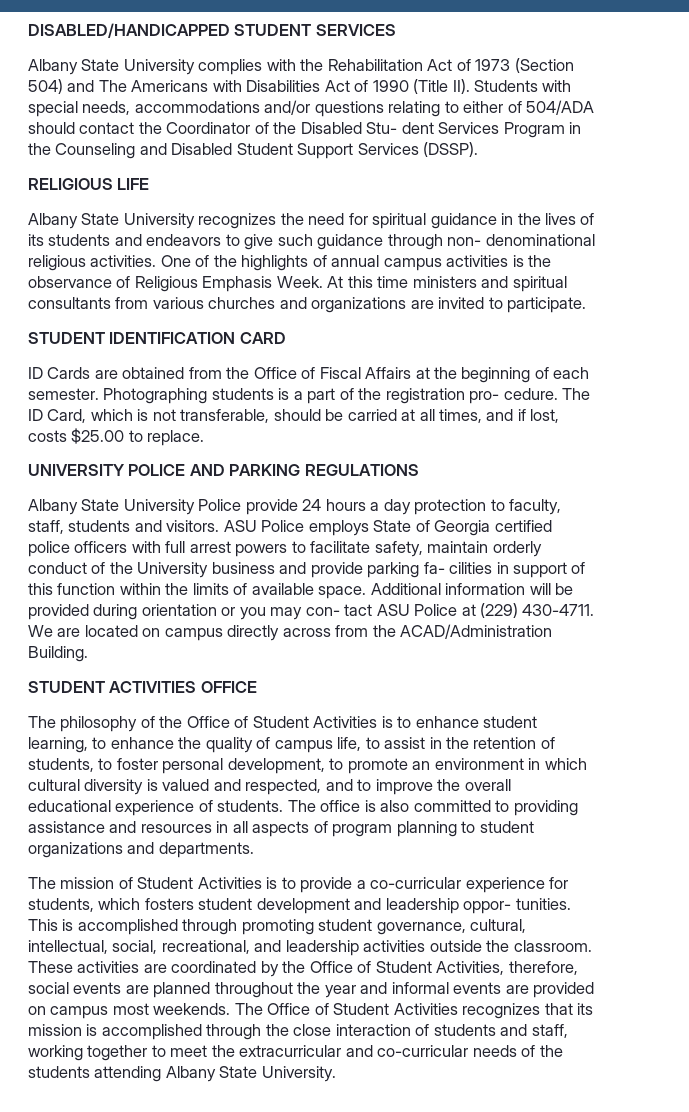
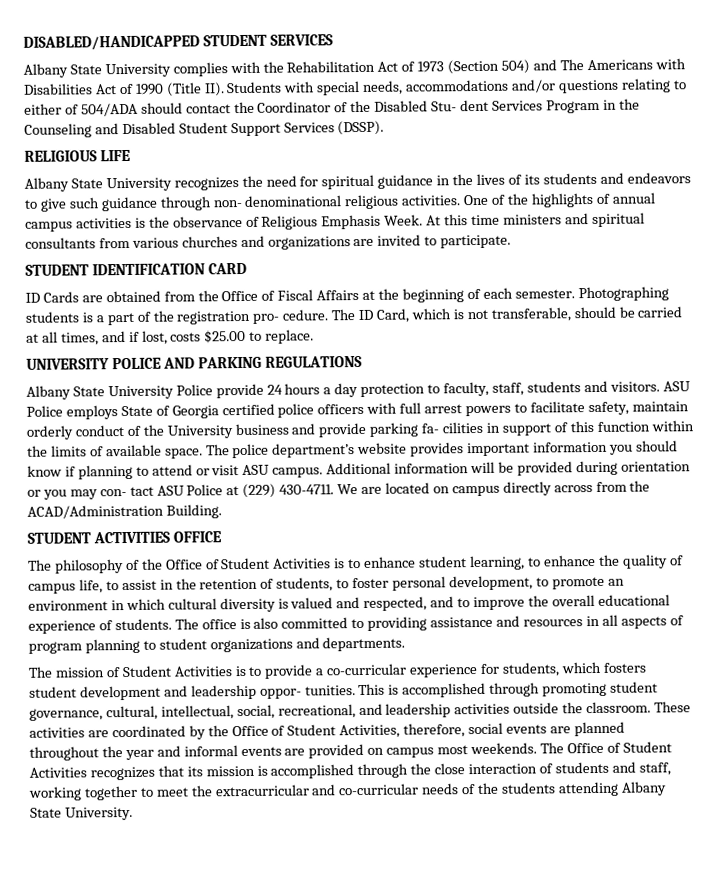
(367, 592) none -> [205,440,678,459] [27,464,324,480] The police department’s website provides important information you should know if planning to attend or visit ASU campus.

